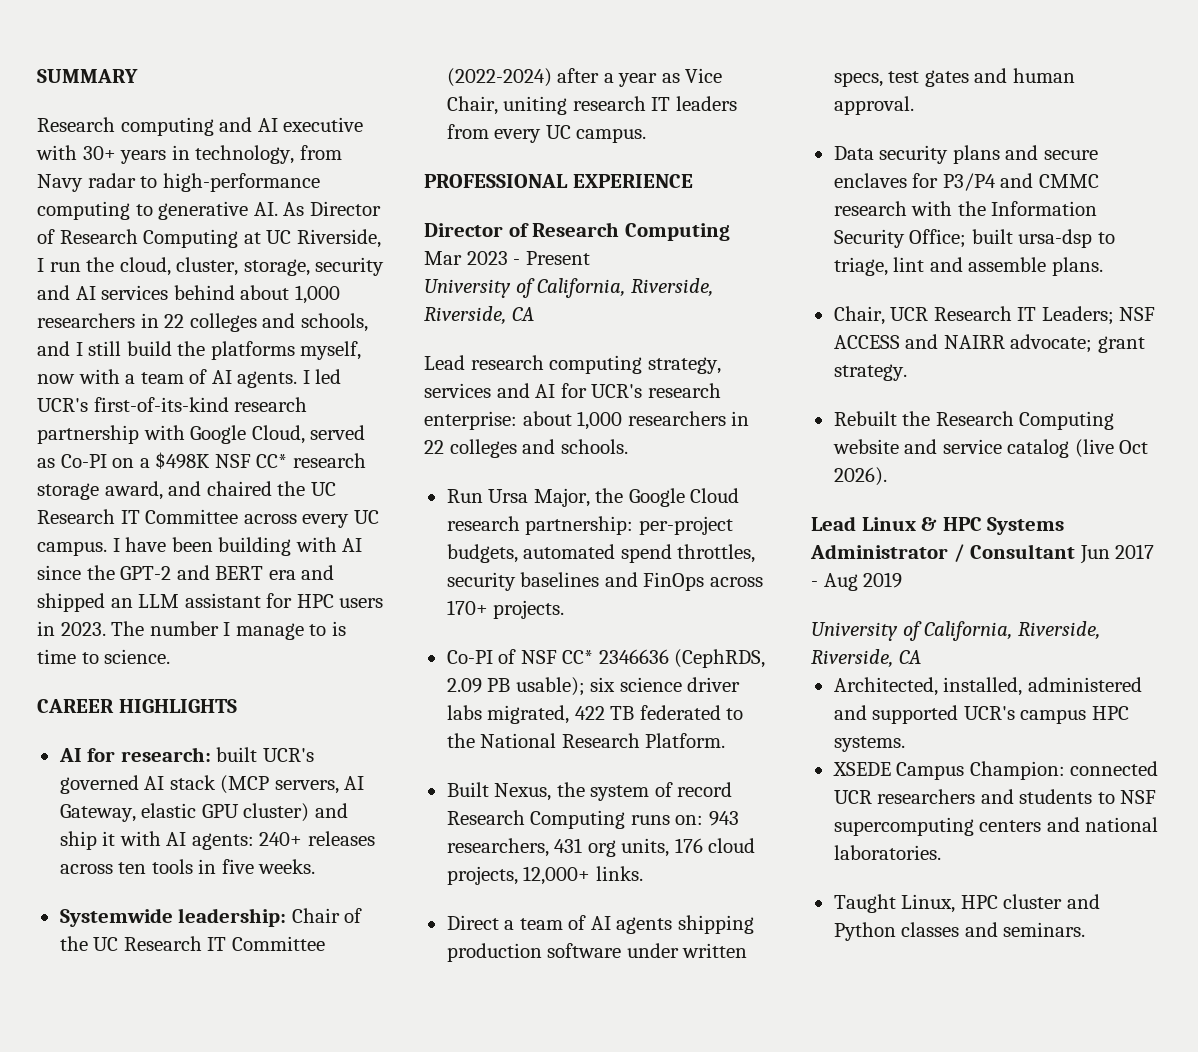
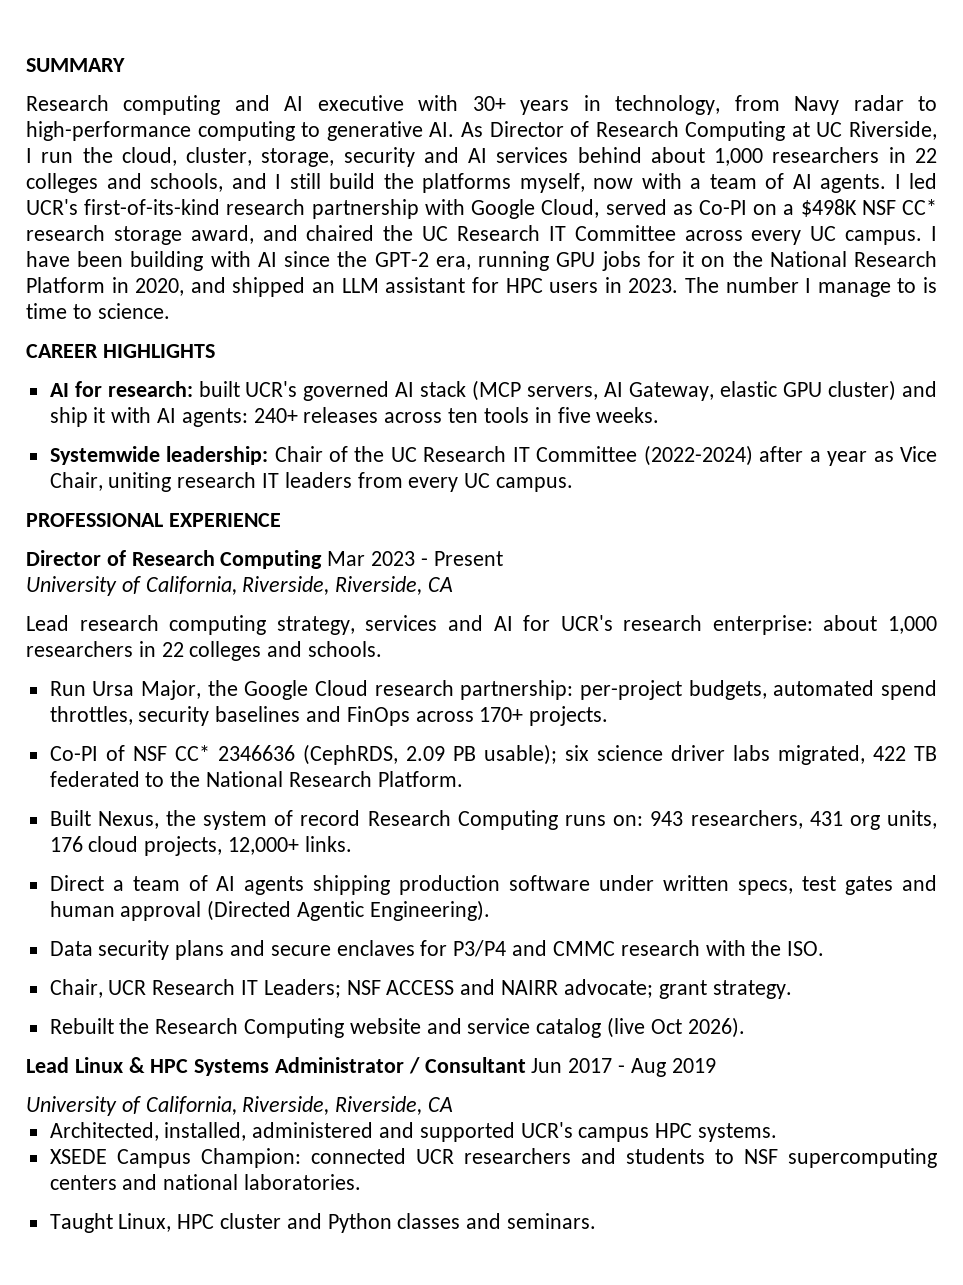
[176,565,296,580] and BERT era -> [435,251,938,271] [26,277,185,296] era, running GPU jobs for it on the National Research Platform in 2020,
[833,96,914,115] approval. -> [120,900,490,921] approval (Directed Agentic Engineering).
[991,201,1098,216] [833,229,1115,248] [833,257,1103,276] Information Security Office; built ursa-dsp to triage, lint and assemble plans. -> [787,941,825,956] ISO.

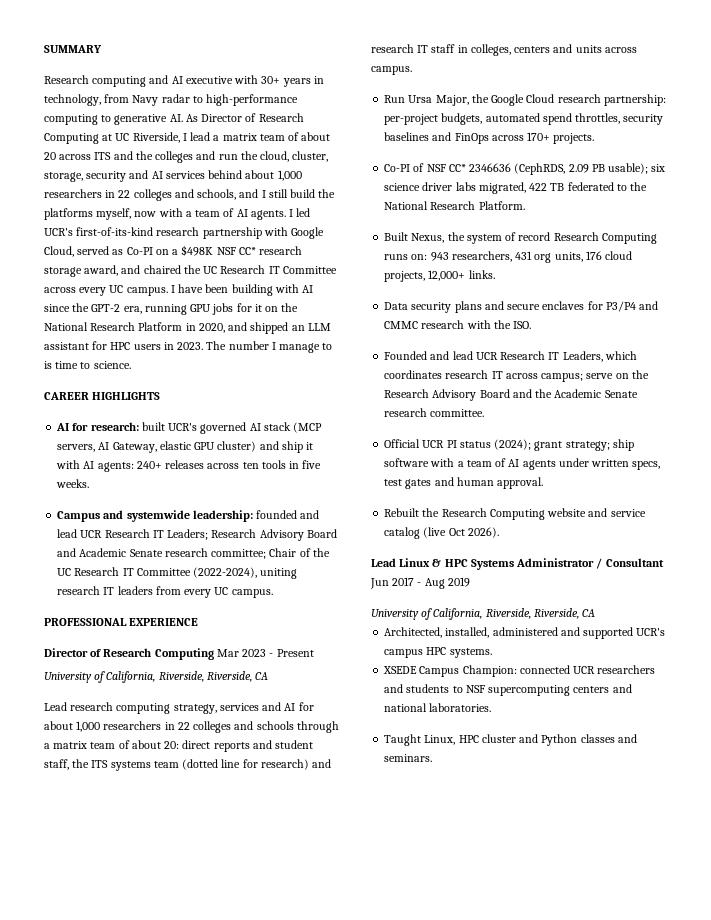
(32, 155) none -> [190,132,331,141] [44,151,216,163] lead a matrix team of about 20 across ITS and the colleges and
[49,446,269,465] Systemwide leadership: -> [57,510,320,522] [57,529,337,541] [57,548,267,559] Campus and systemwide leadership: founded and lead UCR Research IT Leaders; Research Advisory Board and Academic Senate research committee;
[643,445,937,466] [49,472,103,491] (2022-2024) after a year as Vice Chair, -> [193,567,258,578] (2022-2024),
[560,615,938,635] [26,641,383,661] UCR's research enterprise: about 1,000 researchers in 22 colleges and schools. -> [44,721,339,733] [44,740,314,752] [44,759,332,771] [371,44,637,56] [371,66,412,75] about 1,000 researchers in 22 colleges and schools through a matrix team of about 20: direct reports and student staff, the ITS systems team (dotted line for research) and research IT staff in colleges, centers and units across campus.
[49,875,937,895] [49,900,490,921] // Direct a team of AI agents shipping production software under written specs, test gates and human approval (Directed Agentic Engineering). -> (495, 274) none
[49,979,792,999] Chair, UCR Research IT Leaders; NSF ACCESS and NAIRR advocate; grant strategy. -> [384,351,637,362] [384,370,649,382] [384,389,638,401] [384,408,485,417] [384,439,634,451] [384,458,661,470] [384,477,544,489] Founded and lead UCR Research IT Leaders, which coordinates research IT across campus; serve on the Research Advisory Board and the Academic Senate research committee. // Official UCR PI status (2024); grant strategy; ship software with a team of AI agents under written specs, test gates and human approval.

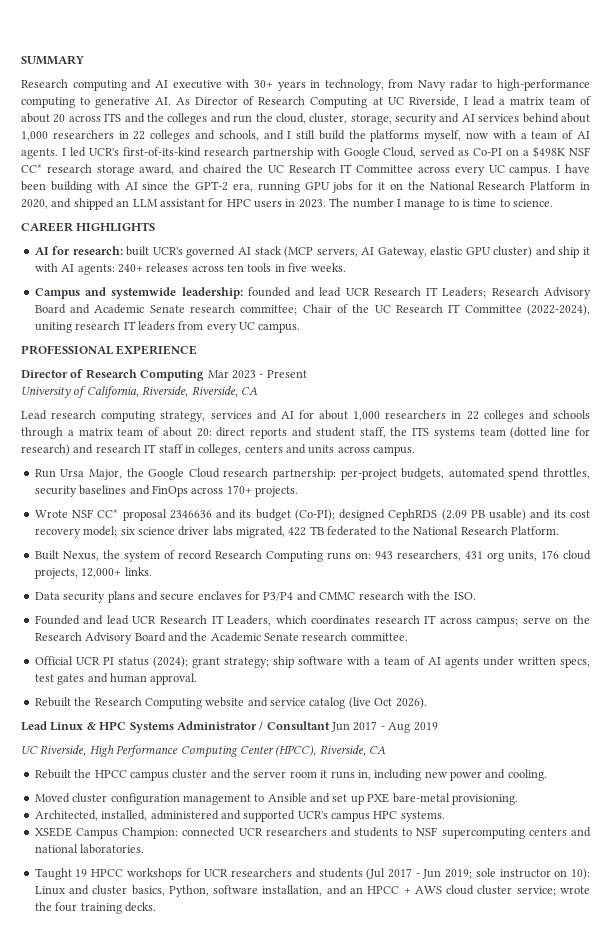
[384,163,649,175] Co-PI of NSF CC* 2346636 (CephRDS, 2.09 PB usable); -> [34,509,590,521] [34,526,118,538] Wrote NSF CC* proposal 2346636 and its budget (Co-PI); designed CephRDS (2.09 PB usable) and its cost recovery model;
[371,608,596,620] University of California, Riverside, Riverside, CA -> [21,745,386,758] [34,769,547,781] [34,793,518,805] UC Riverside, High Performance Computing Center (HPCC), Riverside, CA // Rebuilt the HPCC campus cluster and the server room it runs in, including new power and cooling. // Moved cluster configuration management to Ansible and set up PXE bare-metal provisioning.
[424,734,637,746] [384,754,433,762] Linux, HPC cluster and Python classes and seminars. -> [75,868,591,880] [34,885,591,897] [34,902,156,914] 19 HPCC workshops for UCR researchers and students (Jul 2017 - Jun 2019; sole instructor on 10): Linux and cluster basics, Python, software installation, and an HPCC + AWS cloud cluster service; wrote the four training decks.

